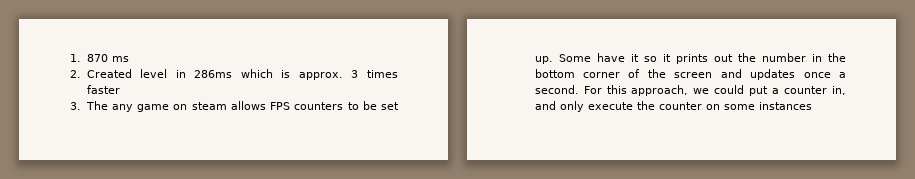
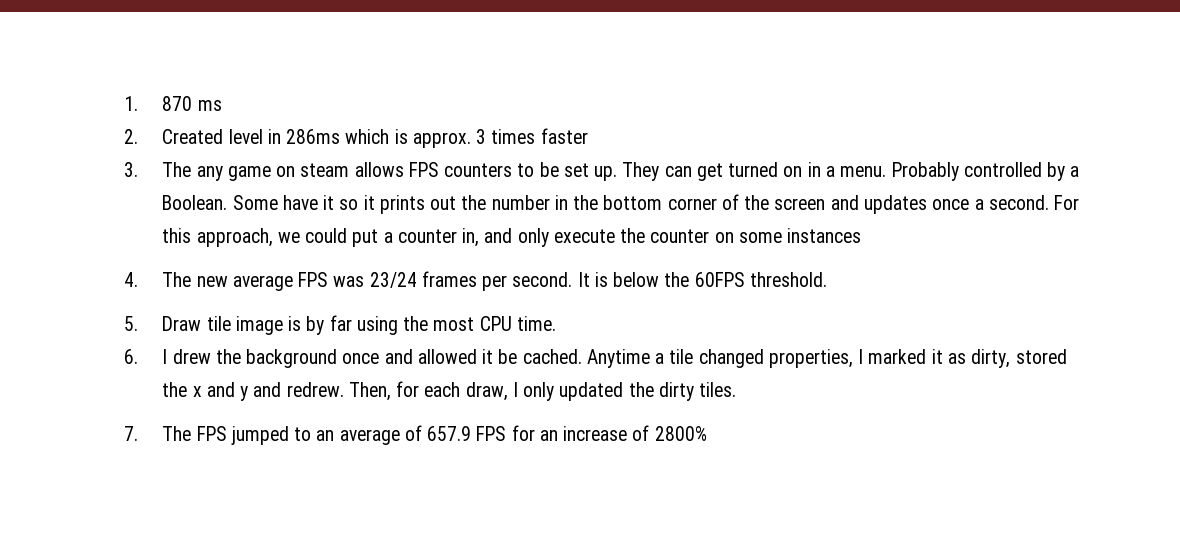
(553, 60) none -> [622,162,1080,181] [162,195,228,210] They can get turned on in a menu. Probably controlled by a Boolean.
(812, 106) none -> [124,271,827,291] [124,315,556,335] [124,349,1067,368] [162,381,737,401] [124,425,707,445] // 4. The new average FPS was 23/24 frames per second. It is below the 60FPS threshold. // 5. Draw tile image is by far using the most CPU time. // 6. I drew the background once and allowed it be cached. Anytime a tile changed properties, I marked it as dirty, stored the x and y and redrew. Then, for each draw, I only updated the dirty tiles. // 7. The FPS jumped to an average of 657.9 FPS for an increase of 2800%

